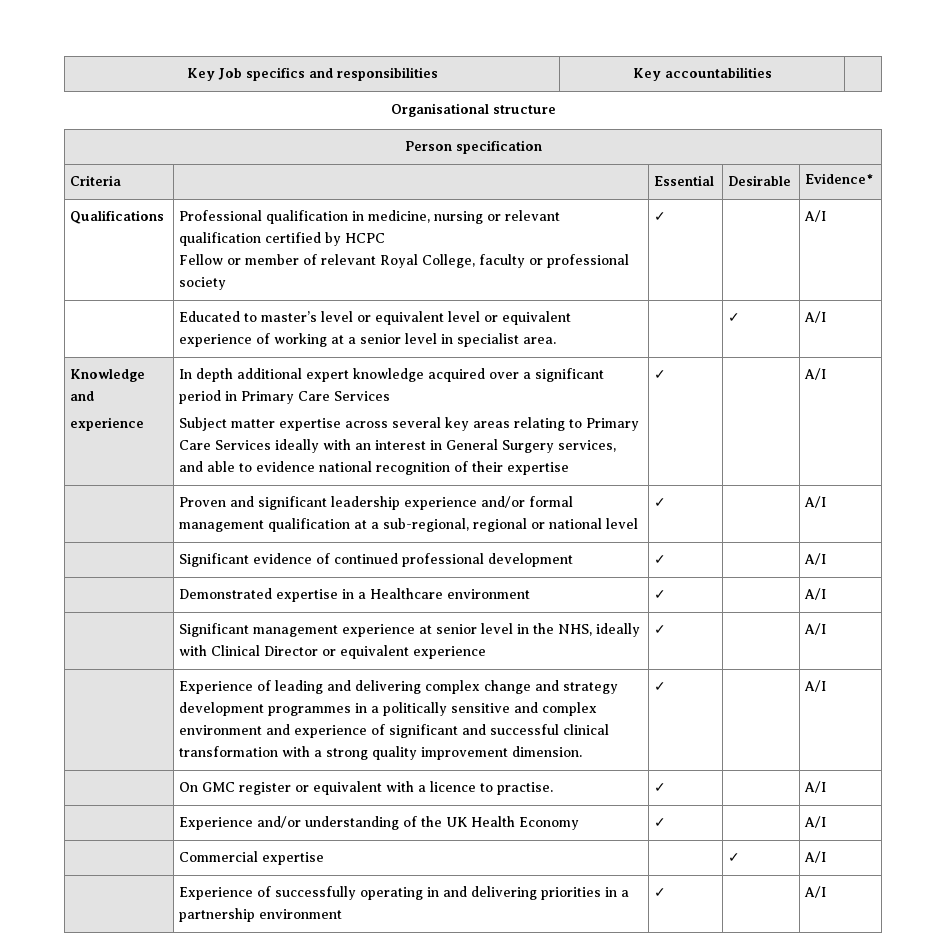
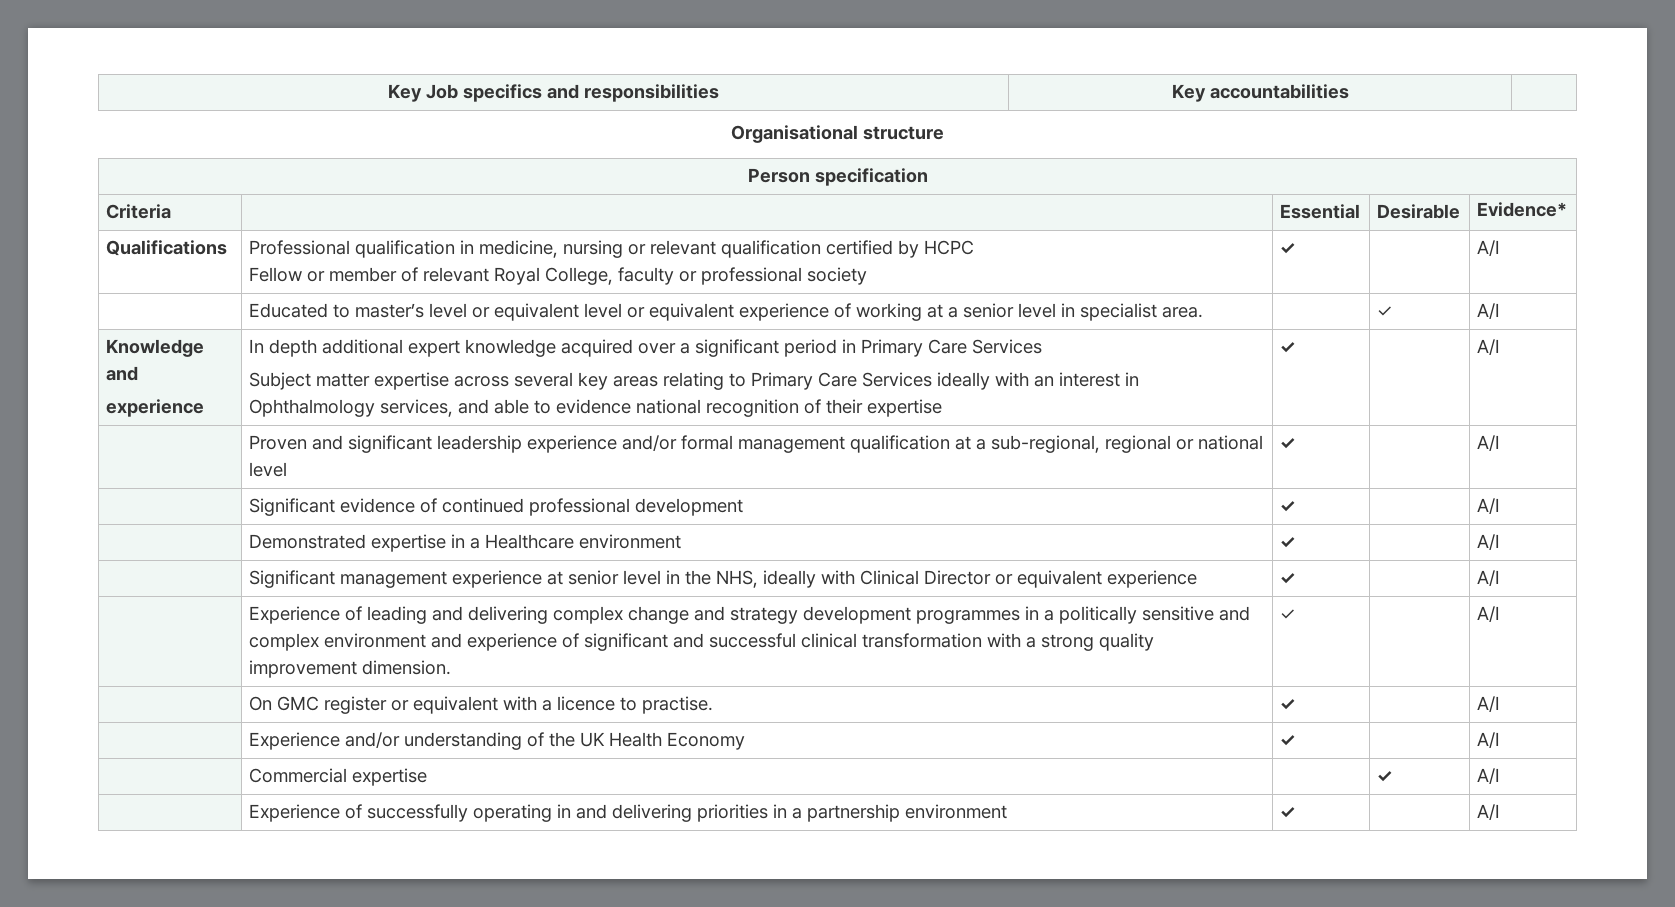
[446,439,555,453] General Surgery -> [248,399,375,417] Ophthalmology

